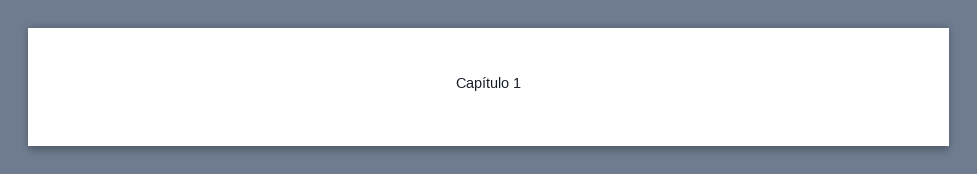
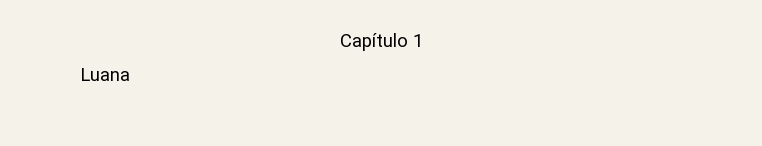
(521, 83) none -> [80,68,130,81] // Luana

